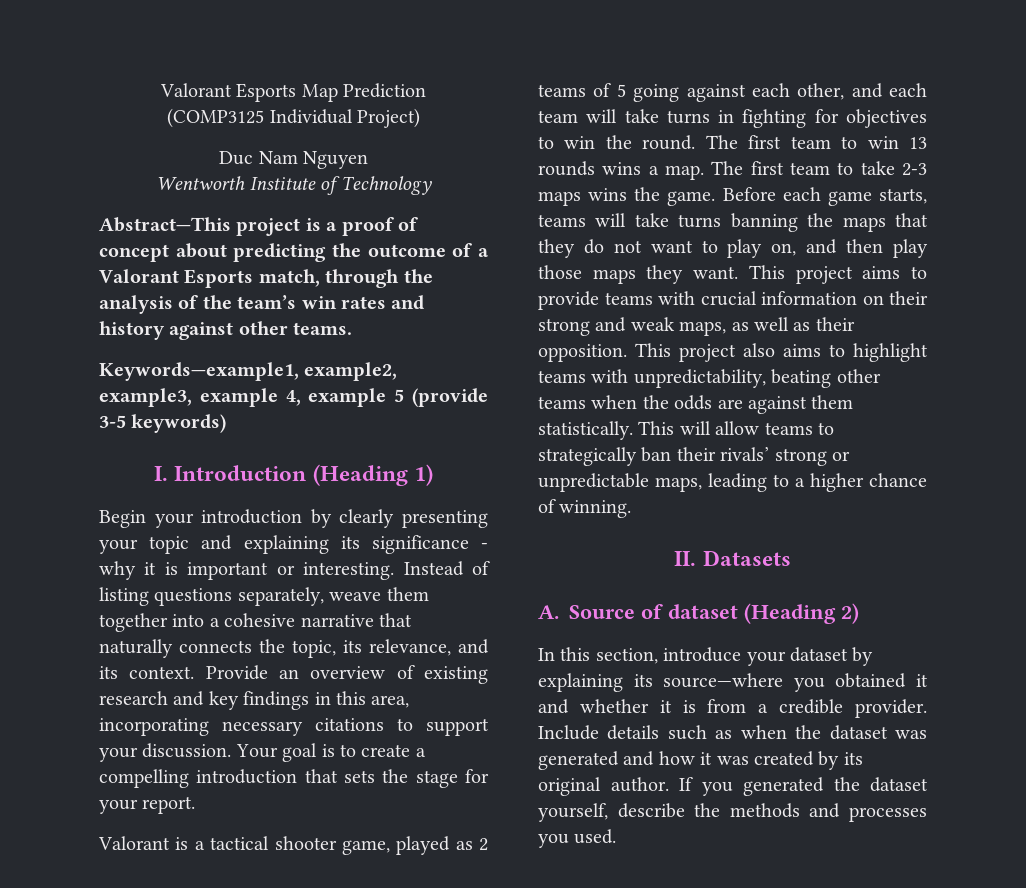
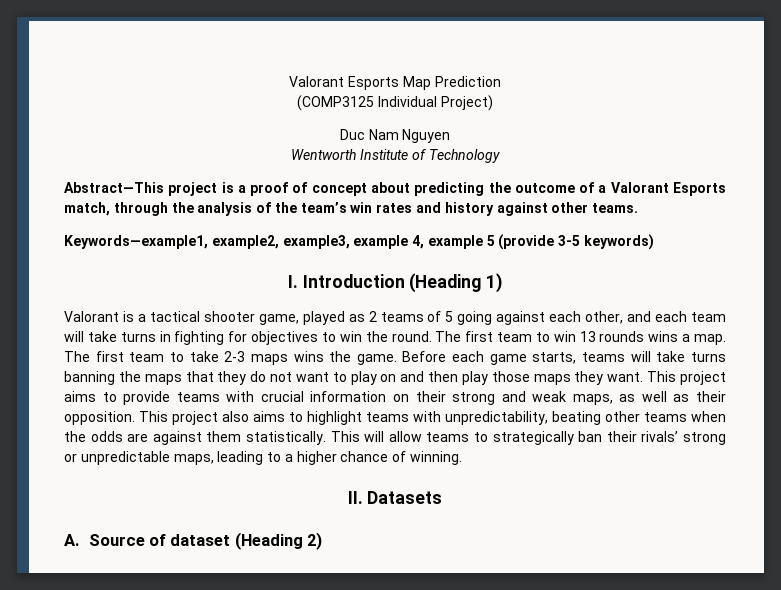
[99,509,488,528] [99,535,488,554] [99,561,490,580] [99,587,429,606] [99,613,412,632] [99,639,489,658] [99,665,488,684] [99,691,410,710] [99,718,489,736] [99,743,426,762] [99,769,489,788] [99,796,196,814] // Begin your introduction by clearly presenting your topic and explaining its significance - why it is important or interesting. Instead of listing questions separately, weave them together into a cohesive narrative that naturally connects the topic, its relevance, and its context. Provide an overview of existing research and key findings in this area, incorporating necessary citations to support your discussion. Your goal is to create a compelling introduction that sets the stage for your report. -> (503, 283) none
[771,243,797,256] on, -> [380,374,397,382] on
[538,647,874,666] [538,673,928,692] [538,699,927,718] [538,725,927,740] [538,751,863,770] [538,777,928,796] [538,803,927,822] [538,829,617,848] // In this section, introduce your dataset by explaining its source—where you obtained it and whether it is from a credible provider. Include details such as when the dataset was generated and how it was created by its original author. If you generated the dataset yourself, describe the methods and processes you used. -> (323, 541) none

